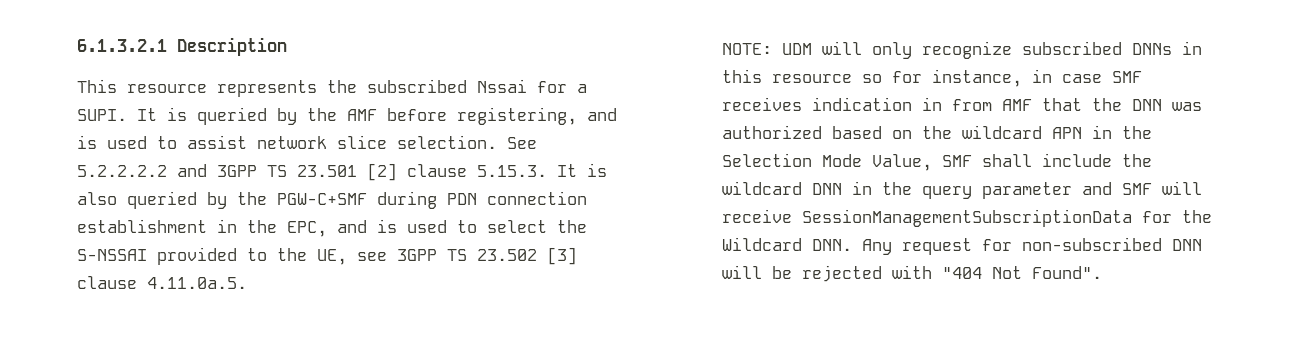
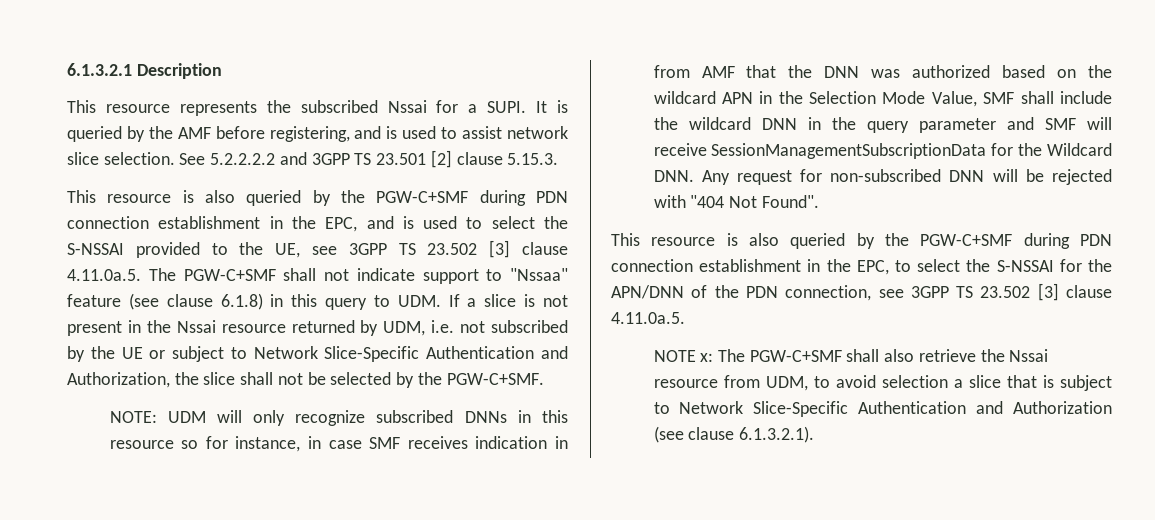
[557,164,577,177] It -> [67,190,172,203] // This resource
(247, 283) none -> [148,268,568,284] [67,293,569,310] [67,320,568,336] [67,346,568,362] [67,372,544,388] The PGW-C+SMF shall not indicate support to "Nssaa" feature (see clause 6.1.8) in this query to UDM. If a slice is not present in the Nssai resource returned by UDM, i.e. not subscribed by the UE or subject to Network Slice-Specific Authentication and Authorization, the slice shall not be selected by the PGW-C+SMF.
(1102, 272) none -> [611,233,1112,249] [611,259,1112,275] [611,283,1112,301] [611,312,685,324] [653,349,1049,362] [653,375,1112,391] [653,401,1112,417] [653,426,815,443] // This resource is also queried by the PGW-C+SMF during PDN connection establishment in the EPC, to select the S-NSSAI for the APN/DNN of the PDN connection, see 3GPP TS 23.502 [3] clause 4.11.0a.5. // NOTE x: The PGW-C+SMF shall also retrieve the Nssai resource from UDM, to avoid selection a slice that is subject to Network Slice-Specific Authentication and Authorization (see clause 6.1.3.2.1).

